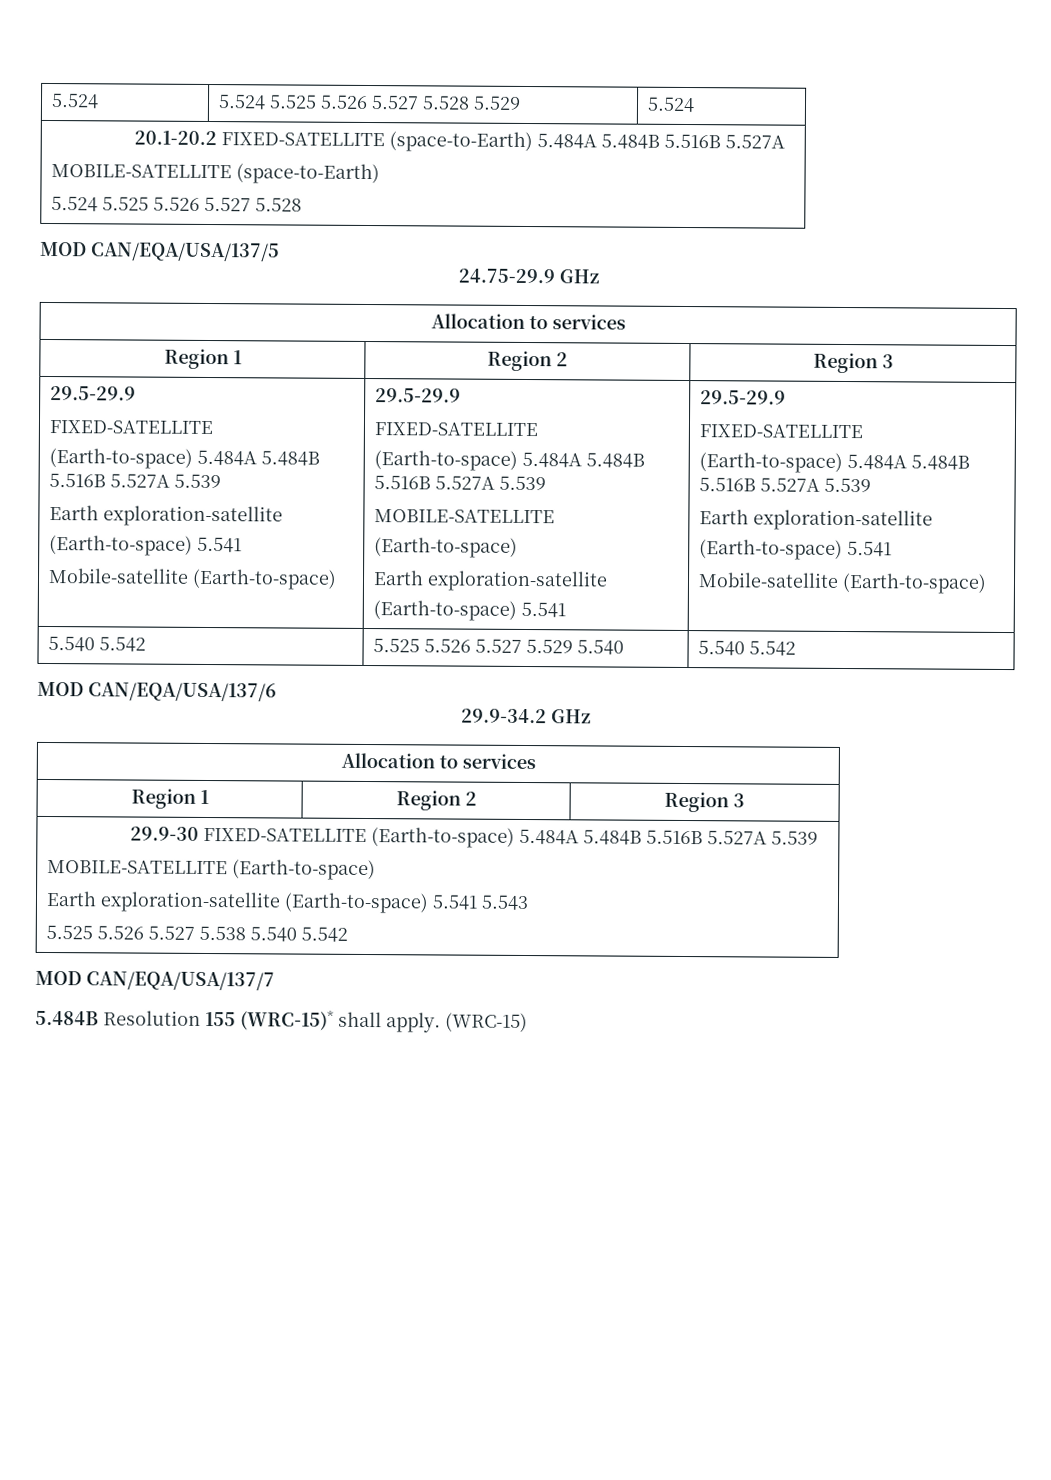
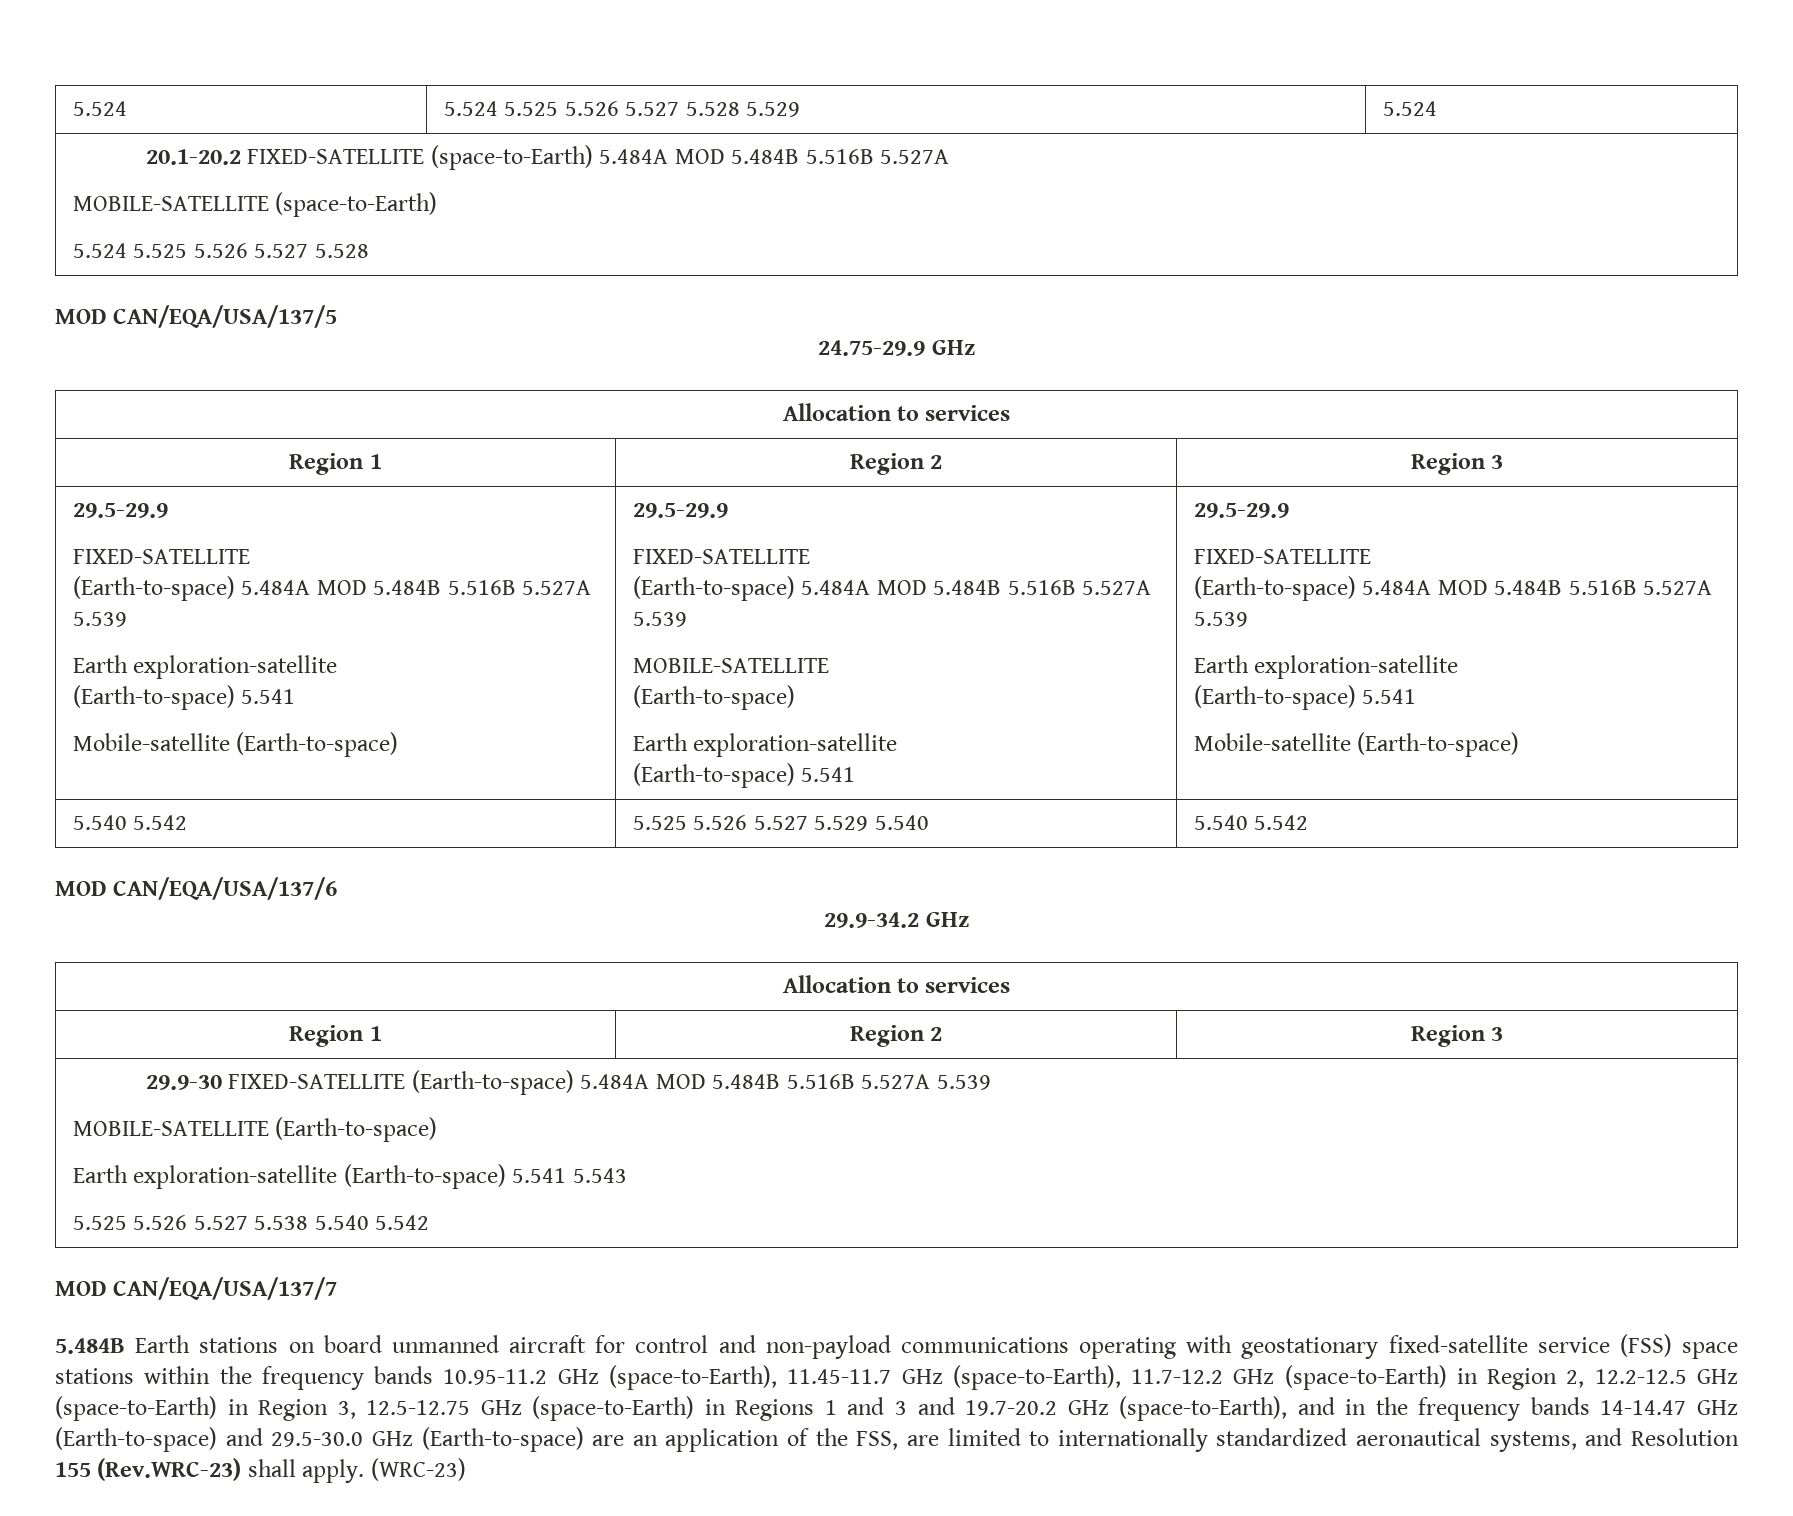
(597, 141) none -> [674,149,725,164] MOD
(258, 457) none -> [316,580,367,595] MOD
(583, 459) none -> [876,580,927,595] MOD
(908, 462) none -> [1437,580,1488,595] MOD
(579, 836) none -> [655,1074,706,1089] MOD
(99, 1018) none -> [135,1334,1739,1359] [55,1365,1739,1390] [55,1396,1738,1421] [55,1427,1623,1452] Earth stations on board unmanned aircraft for control and non-payload communications operating with geostationary fixed-satellite service (FSS) space stations within the frequency bands 10.95-11.2 GHz (space-to-Earth), 11.45-11.7 GHz (space-to-Earth), 11.7-12.2 GHz (space-to-Earth) in Region 2, 12.2-12.5 GHz (space-to-Earth) in Region 3, 12.5-12.75 GHz (space-to-Earth) in Regions 1 and 3 and 19.7-20.2 GHz (space-to-Earth), and in the frequency bands 14-14.47 GHz (Earth-to-space) and 29.5-30.0 GHz (Earth-to-space) are an application of the FSS, are limited to internationally standardized aeronautical systems, and
[240,1009,334,1031] (WRC-15)* -> [97,1458,242,1481] (Rev.WRC-23)
[445,1012,528,1033] (WRC-15) -> [370,1458,466,1481] (WRC-23)

